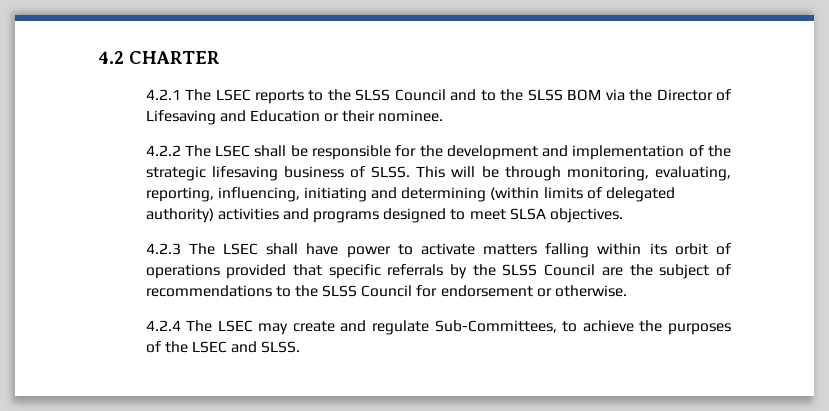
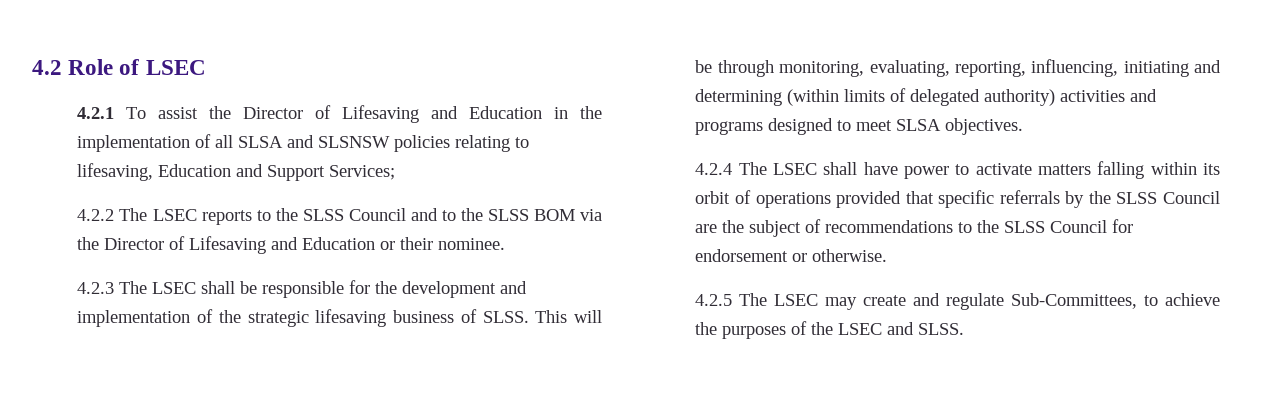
[129,51,220,64] [145,89,181,100] CHARTER // 4.2.1 -> [68,59,206,75] [77,105,602,123] [77,134,530,152] [77,163,396,181] [77,209,115,221] Role of LSEC // 4.2.1 To assist the Director of Lifesaving and Education in the implementation of all SLSA and SLSNSW policies relating to lifesaving, Education and Support Services; // 4.2.2
[145,145,181,156] 4.2.2 -> [77,282,115,294] 4.2.3
[145,243,181,255] 4.2.3 -> [695,163,733,175] 4.2.4
[145,320,181,331] 4.2.4 -> [695,294,733,306] 4.2.5

